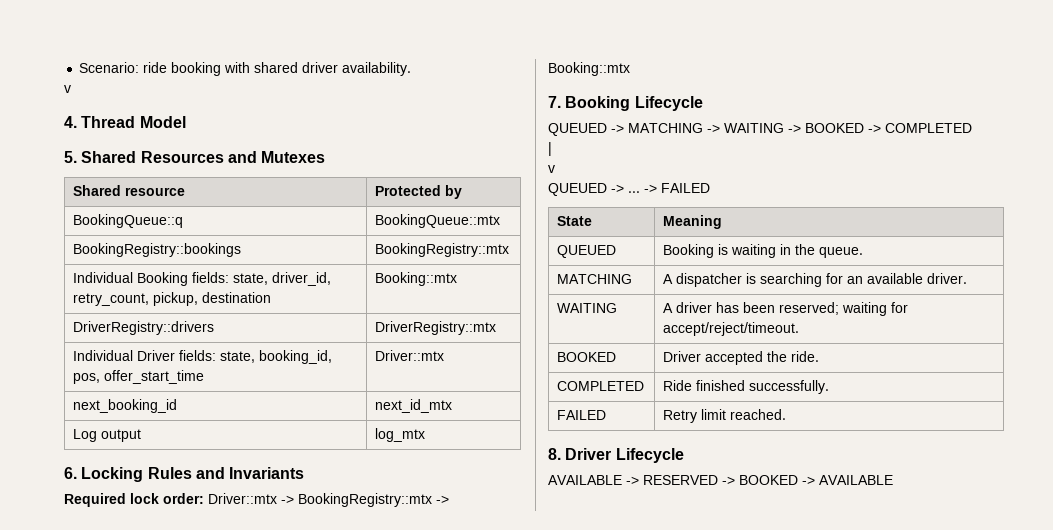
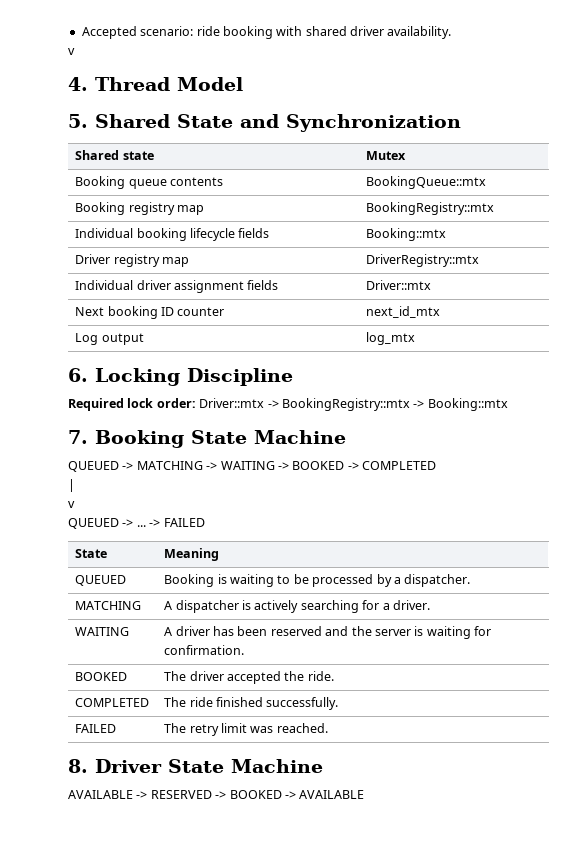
[79,62,140,73] Scenario: -> [81,26,194,39] Accepted scenario:
[140,151,326,163] [73,185,186,196] [375,185,463,199] [73,214,184,228] [375,214,501,228] [73,243,242,257] [375,243,510,257] [73,272,332,286] [73,292,272,306] [375,272,458,286] [73,321,215,335] [375,321,497,335] [73,350,333,364] [73,370,205,384] [375,350,445,361] [73,399,178,413] Resources and Mutexes // Shared resource | Protected by // BookingQueue::q | BookingQueue::mtx // BookingRegistry::bookings | BookingRegistry::mtx // Individual Booking fields: state, driver_id, retry_count, pickup, destination | Booking::mtx // DriverRegistry::drivers | DriverRegistry::mtx // Individual Driver fields: state, booking_id, pos, offer_start_time | Driver::mtx // next_booking_id -> [177,114,461,132] [75,150,154,160] [366,151,407,160] [75,176,224,189] [366,176,487,189] [75,202,205,215] [366,202,495,215] [75,228,270,241] [366,228,447,241] [75,254,190,267] [366,254,480,267] [75,280,279,293] [366,280,432,290] [75,306,225,319] State and Synchronization // Shared state | Mutex // Booking queue contents | BookingQueue::mtx // Booking registry map | BookingRegistry::mtx // Individual booking lifecycle fields | Booking::mtx // Driver registry map | DriverRegistry::mtx // Individual driver assignment fields | Driver::mtx // Next booking ID counter
[147,467,305,479] Rules and Invariants -> [187,368,293,386] Discipline
[634,96,703,111] Lifecycle -> [191,430,346,444] State Machine
[780,244,864,258] in the queue. -> [277,574,471,587] to be processed by a dispatcher.
(757, 278) none -> [254,600,299,613] actively
[847,273,924,284] an available -> [382,603,390,610] a
[779,302,840,315] reserved; -> [270,626,424,636] reserved and the server is
[663,322,800,336] accept/reject/timeout. -> [164,645,245,655] confirmation.
[663,351,702,362] Driver -> [164,671,224,681] The driver
[663,380,693,391] Ride -> [164,697,213,707] The ride
[663,409,727,423] Retry limit -> [164,723,274,736] The retry limit was
[615,448,684,463] Lifecycle -> [168,759,323,773] State Machine

